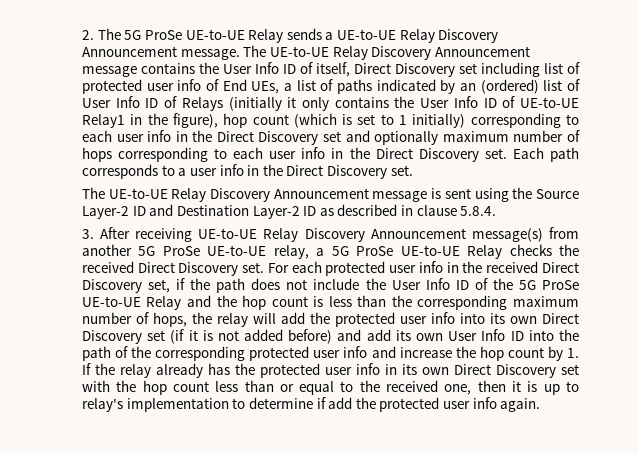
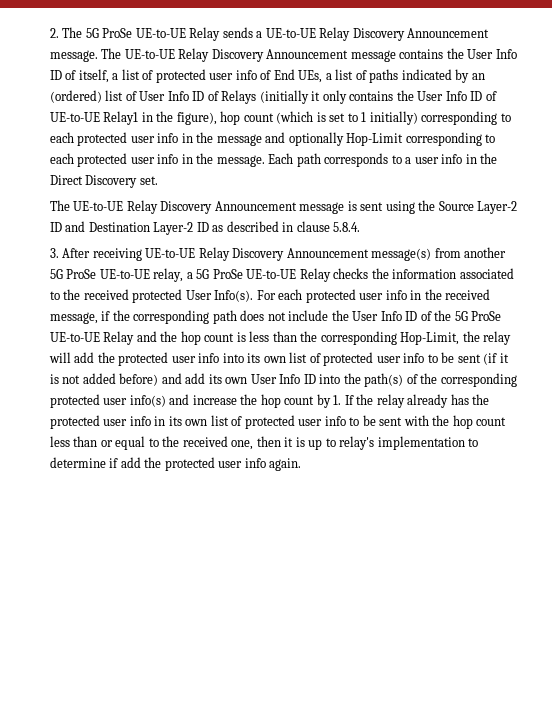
[353,62,540,77] Direct Discovery set including -> [112,73,119,80] a
[116,130,581,145] [81,147,507,162] user info in the Direct Discovery set and optionally maximum number of hops corresponding to each user info in the Direct Discovery set. -> [77,132,496,146] [49,153,265,167] protected user info in the message and optionally Hop-Limit corresponding to each protected user info in the message.
[81,261,265,276] received Direct Discovery set. -> [392,268,514,279] [49,289,254,303] information associated to the received protected User Info(s).
[541,262,579,273] [81,279,170,293] Direct Discovery set, -> [49,312,98,324] message,
(211, 284) none -> [133,310,210,324] corresponding
[513,296,579,307] [81,312,187,327] maximum number of hops, -> [400,332,460,345] Hop-Limit,
[541,313,579,324] [81,330,166,344] Direct Discovery set -> [289,352,481,366] list of protected user info to be sent
[81,346,111,361] path -> [364,373,404,387] path(s)
[343,346,368,358] info -> [129,395,166,407] info(s)
[453,364,579,378] Direct Discovery set -> [210,415,403,429] list of protected user info to be sent

